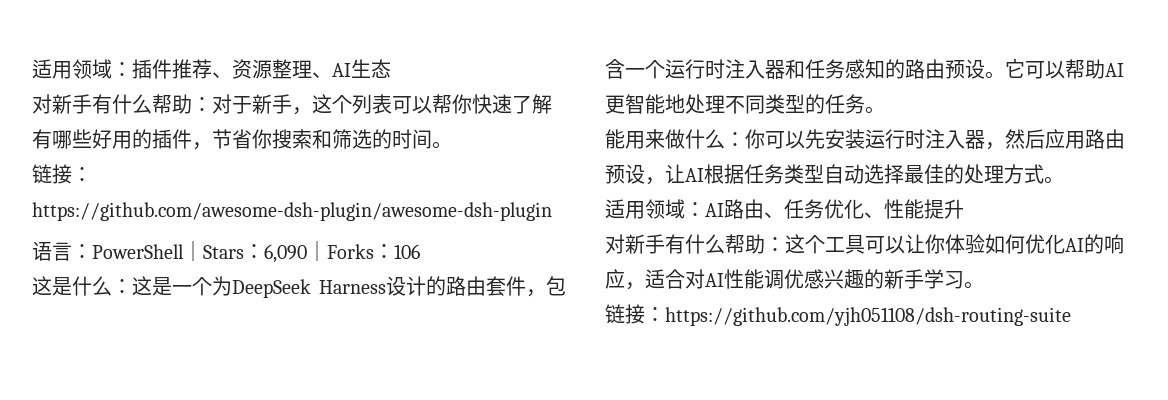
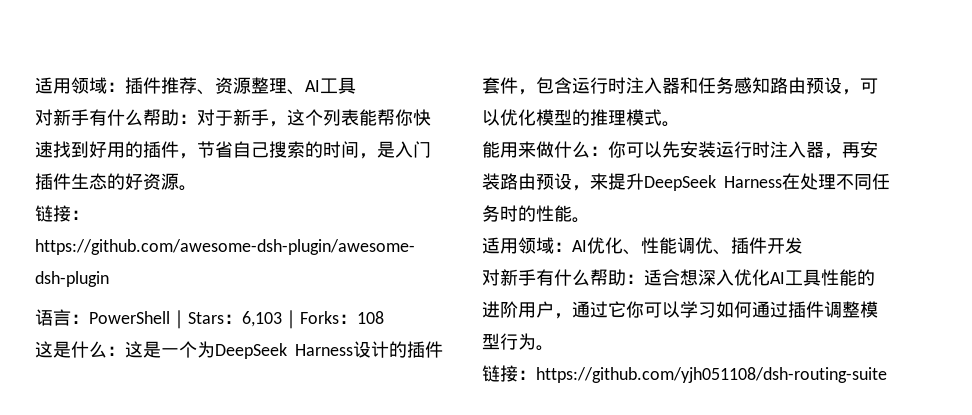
[351,59,391,78] 生态 -> [320,77,356,94] 工具
[392,96,432,114] 可以 -> [359,109,377,126] 能
[512,94,552,114] [32,129,92,149] 了解有哪些 -> [53,141,89,158] 找到
[252,129,432,149] 你搜索和筛选的时间 -> [233,141,431,159] [35,173,179,190] 自己搜索的时间，是入门插件生态的好资源
[264,244,307,263] 6,090 -> [242,311,282,327] 6,103
[394,244,420,259] 106 -> [357,311,384,324] 108
[446,276,486,296] 路由 -> [407,341,443,358] 插件
[625,60,665,79] 一个 -> (572, 85) none
[885,59,1124,79] [605,94,865,114] 的路由预设。它可以帮助AI更智能地处理不同类型的任务 -> [770,77,878,95] [482,109,662,126] 路由预设，可以优化模型的推理模式
[1005,129,1125,149] [605,164,1064,185] [605,199,964,219] [605,234,1124,254] [605,269,964,290] 然后应用路由预设，让AI根据任务类型自动选择最佳的处理方式。 // 适用领域：AI路由、任务优化、性能提升 // 对新手有什么帮助：这个工具可以让你体验如何优化AI的响应，适合对AI性能调优感兴趣的新手学习 -> [842,141,878,158] [482,173,890,191] [482,205,590,223] [482,237,803,255] [482,269,875,286] [482,301,878,319] [482,333,536,350] 再安装路由预设，来提升DeepSeek Harness在处理不同任务时的性能。 // 适用领域：AI优化、性能调优、插件开发 // 对新手有什么帮助：适合想深入优化AI工具性能的进阶用户，通过它你可以学习如何通过插件调整模型行为

